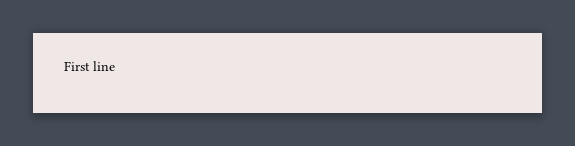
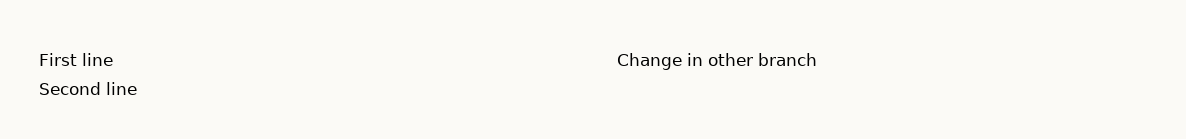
(115, 66) none -> [39,82,137,95] [617,53,817,70] // Second line // Change in other branch

